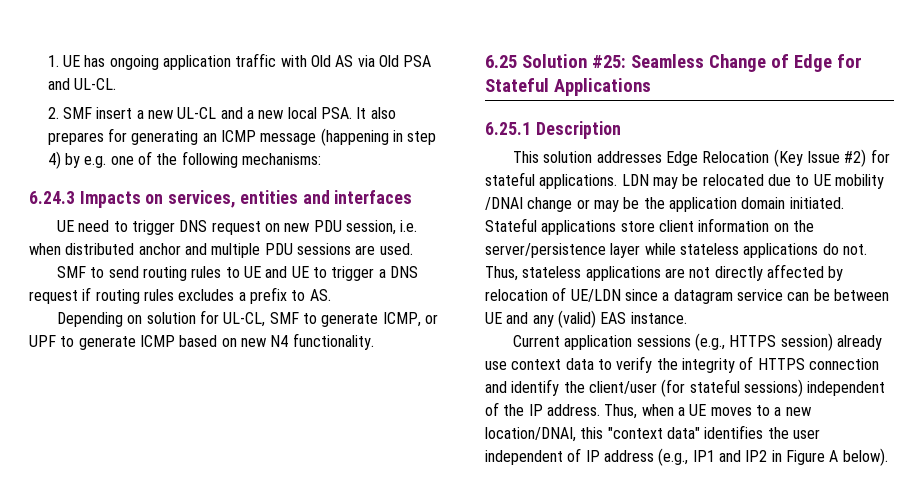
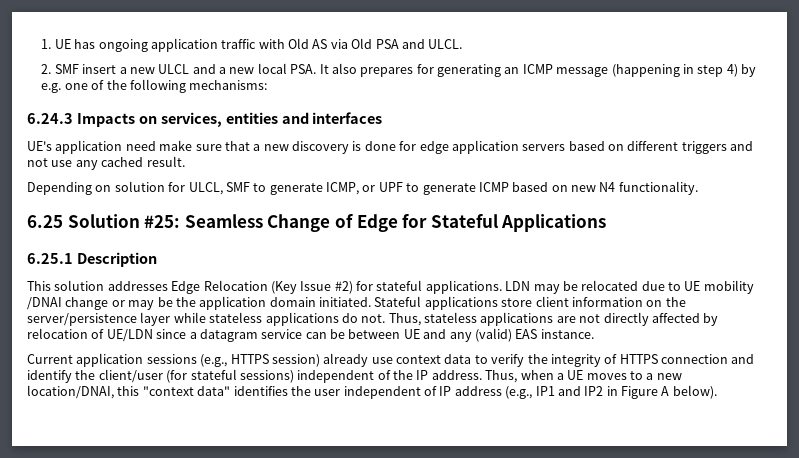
[74,78,117,90] UL-CL. -> [428,39,463,49] ULCL.
[177,107,217,119] UL-CL -> [158,64,190,74] ULCL
[57,220,418,235] [29,243,413,258] [57,266,418,281] [29,287,331,304] UE need to trigger DNS request on new PDU session, i.e. when distributed anchor and multiple PDU sessions are used. // SMF to send routing rules to UE and UE to trigger a DNS request if routing rules excludes a prefix to AS. -> [27,140,754,154] [27,156,185,170] UE's application need make sure that a new discovery is done for edge application servers based on different triggers and not use any cached result.
[223,312,266,327] UL-CL, -> [188,182,223,195] ULCL,

